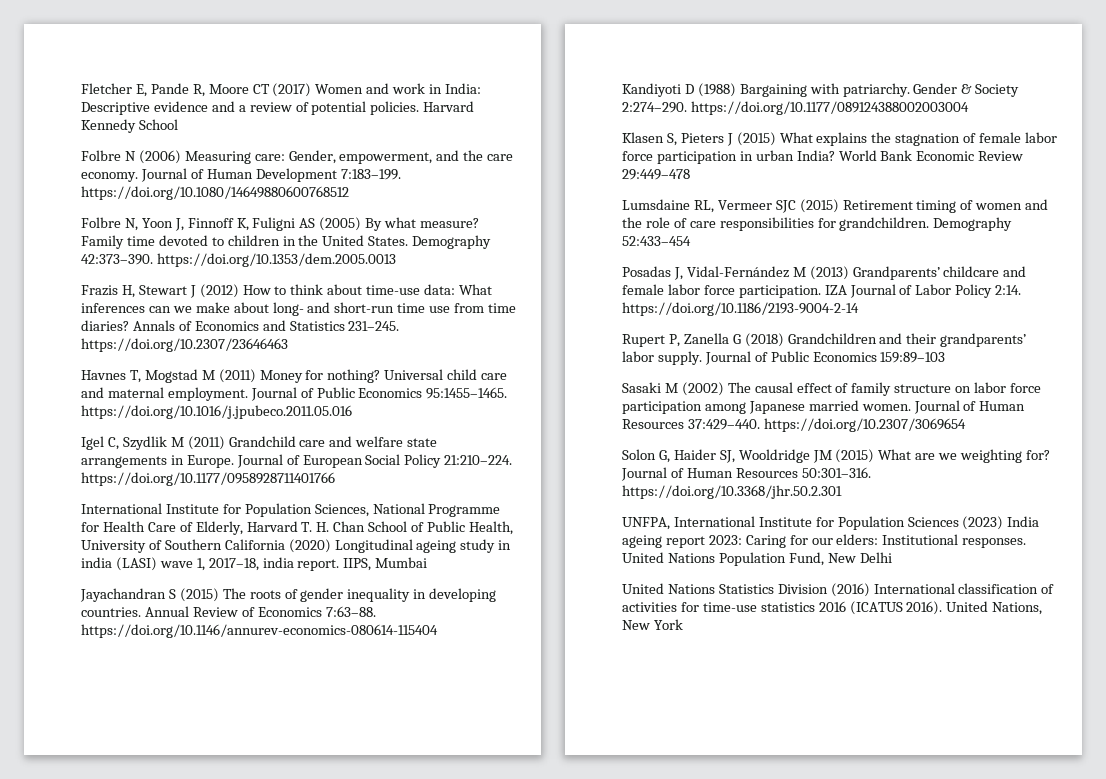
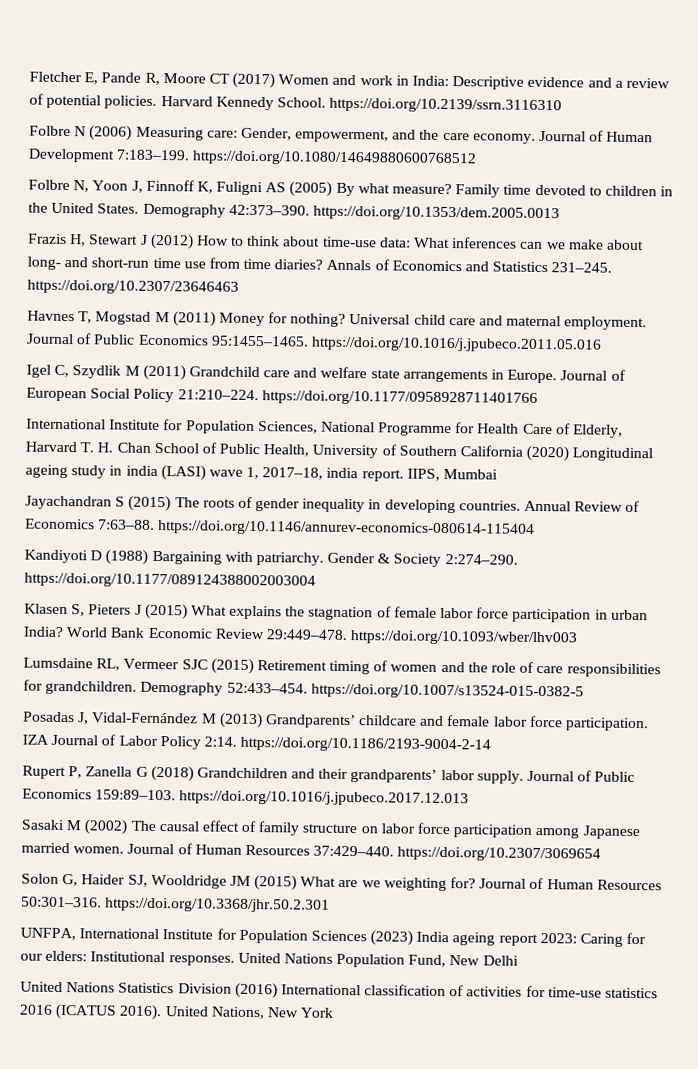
[138,119,178,130] School -> [276,97,563,114] School. https://doi.org/10.2139/ssrn.3116310
[622,169,690,180] 29:449–478 -> [265,629,578,646] 29:449–478. https://doi.org/10.1093/wber/lhv003
[622,236,691,246] 52:433–454 -> [226,682,584,700] 52:433–454. https://doi.org/10.1007/s13524-015-0382-5
[880,352,946,363] 159:89–103 -> [95,789,470,807] 159:89–103. https://doi.org/10.1016/j.jpubeco.2017.12.013

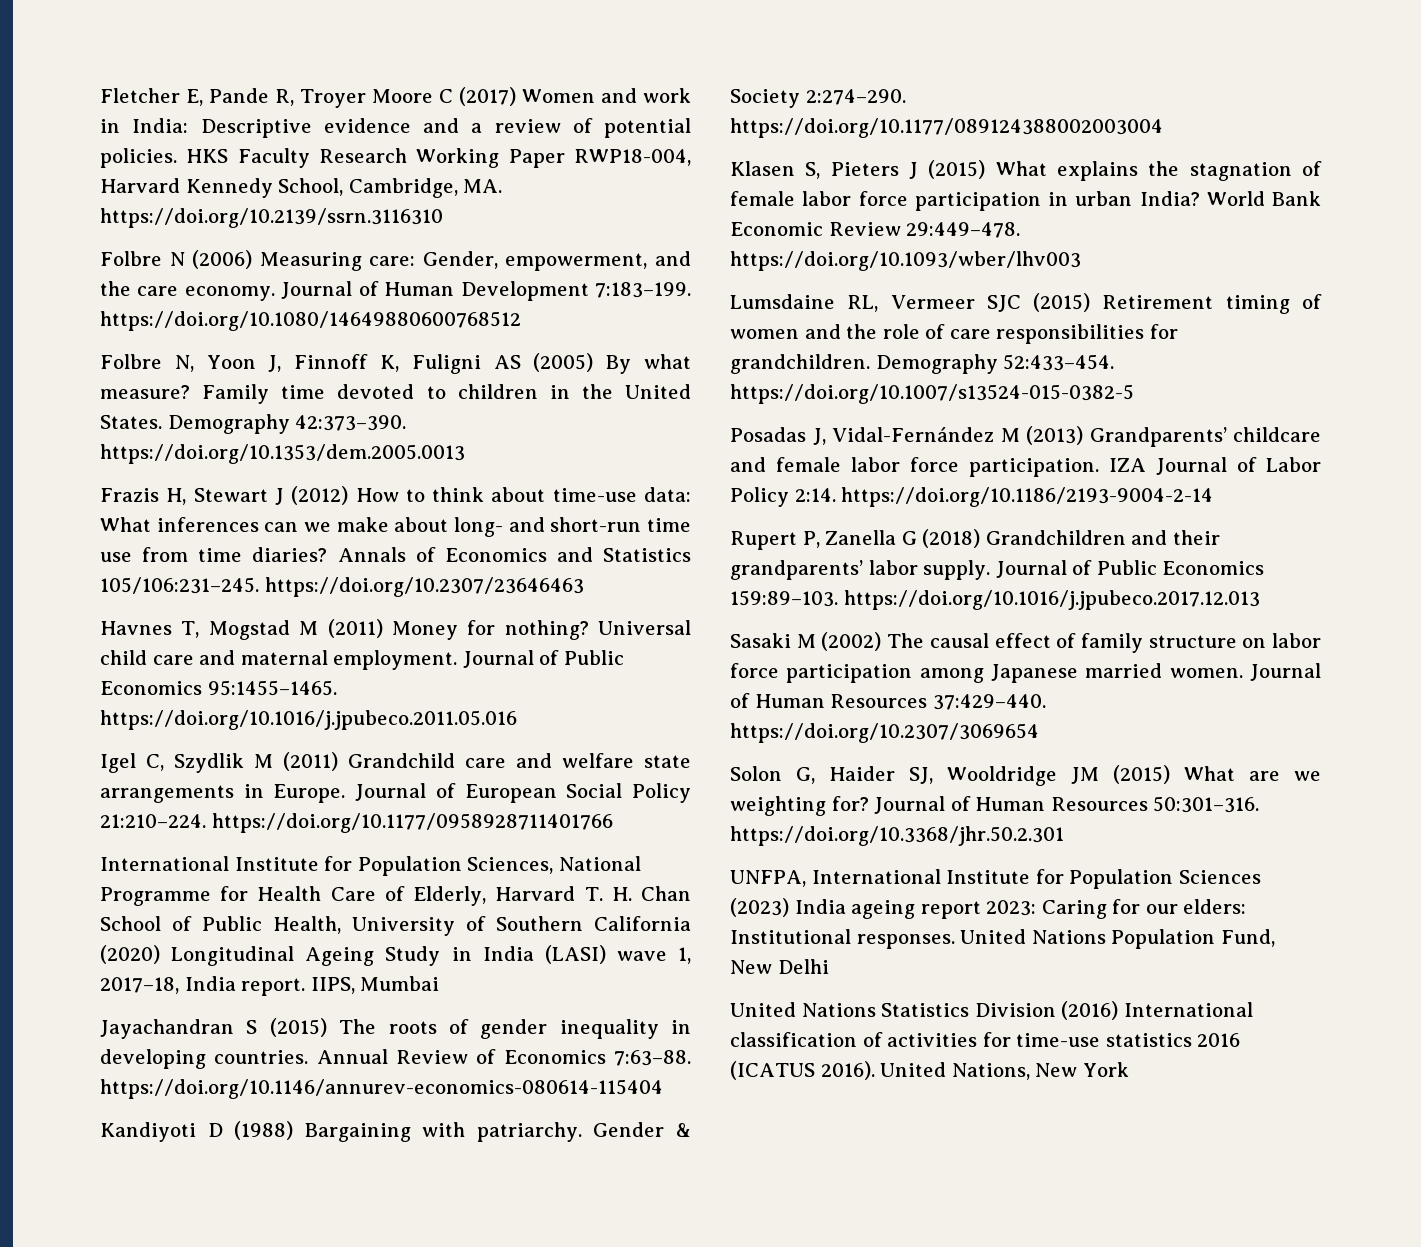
[162,73,230,84] Moore CT -> [300,89,454,108] Troyer Moore C
[160,96,326,111] Harvard Kennedy School. -> [186,148,691,168] [100,178,503,198] HKS Faculty Research Working Paper RWP18-004, Harvard Kennedy School, Cambridge, MA.
[551,262,613,273] 231–245. -> [100,577,259,594] 105/106:231–245.
[25,464,158,479] ageing study in india -> [305,946,534,966] Ageing Study in India
[326,467,359,479] india -> [184,976,236,991] India

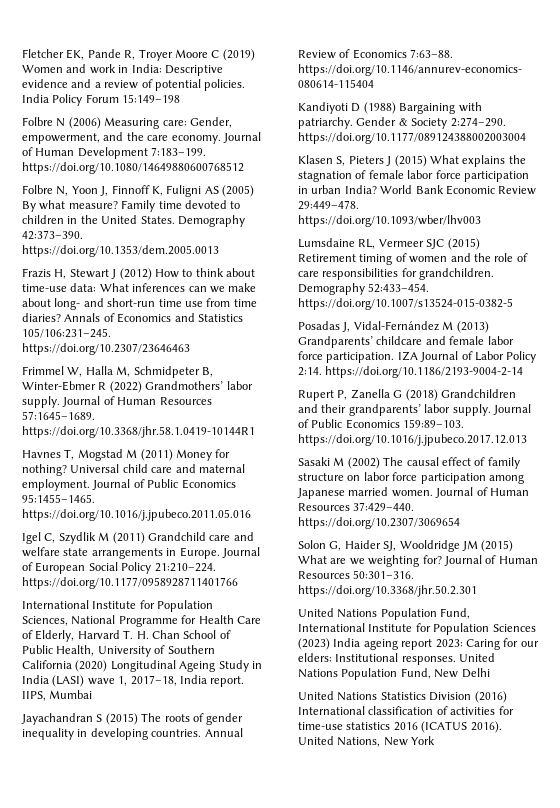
[186,89,204,106] E, -> [66,49,85,60] EK,
[459,87,517,106] (2017) -> [222,49,255,61] (2019)
[186,148,691,168] [100,178,503,198] [100,208,443,228] HKS Faculty Research Working Paper RWP18-004, Harvard Kennedy School, Cambridge, MA. https://doi.org/10.2139/ssrn.3116310 -> [22,94,181,106] India Policy Forum 15:149–198
(584, 587) none -> [22,366,213,378] [22,381,253,393] [22,396,212,408] [22,411,95,420] [22,426,255,438] // Frimmel W, Halla M, Schmidpeter B, Winter-Ebmer R (2022) Grandmothers’ labor supply. Journal of Human Resources 57:1645–1689. https://doi.org/10.3368/jhr.58.1.0419-10144R1
[730,870,806,887] UNFPA, -> [298,608,471,620] United Nations Population Fund,

